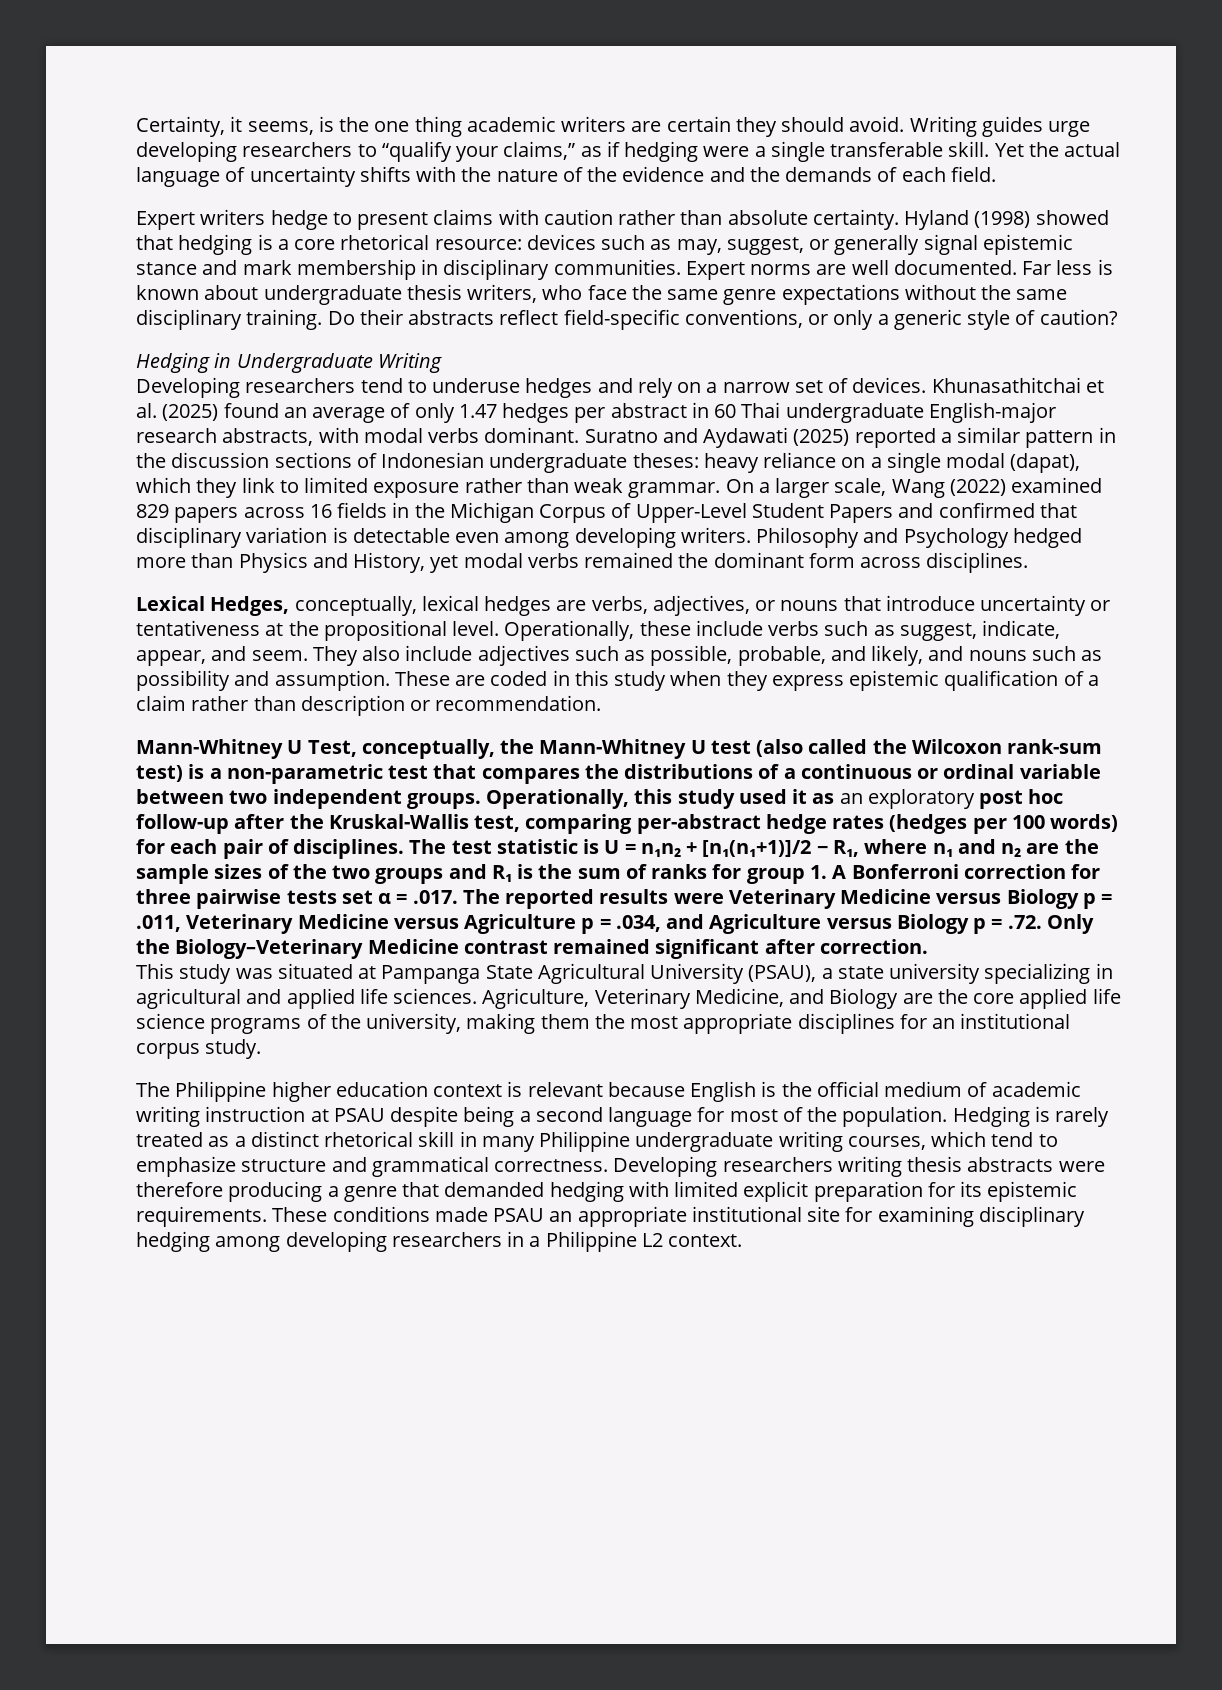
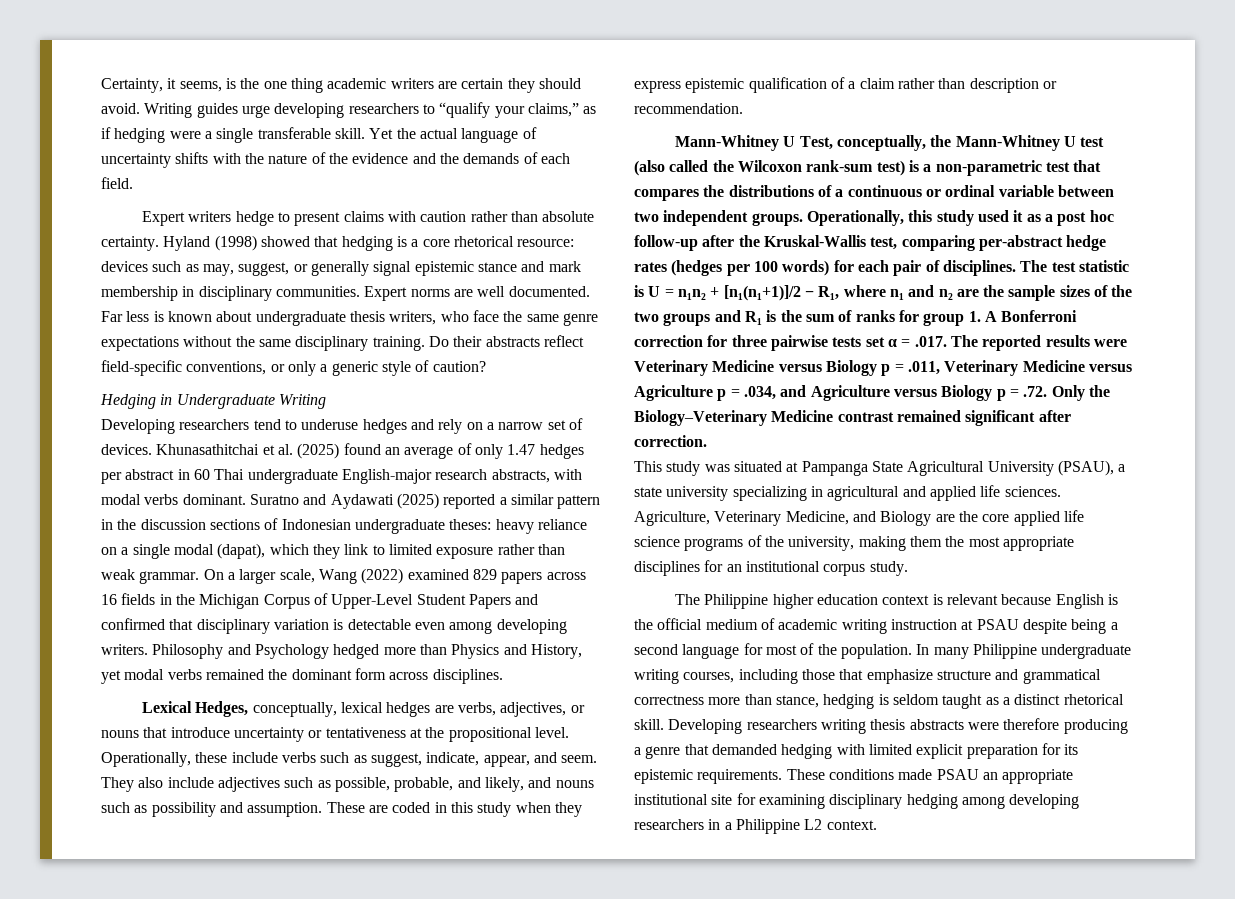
[839,789,975,809] an exploratory -> [1044,214,1053,222] a
[952,1106,1110,1127] [136,1131,477,1147] Hedging is rarely treated as a distinct rhetorical skill in -> [916,644,930,655] In
[931,1131,1058,1147] which tend to -> [738,669,864,684] including those that
[494,1159,609,1172] correctness. -> [634,694,1124,709] [634,719,664,730] correctness more than stance, hedging is seldom taught as a distinct rhetorical skill.

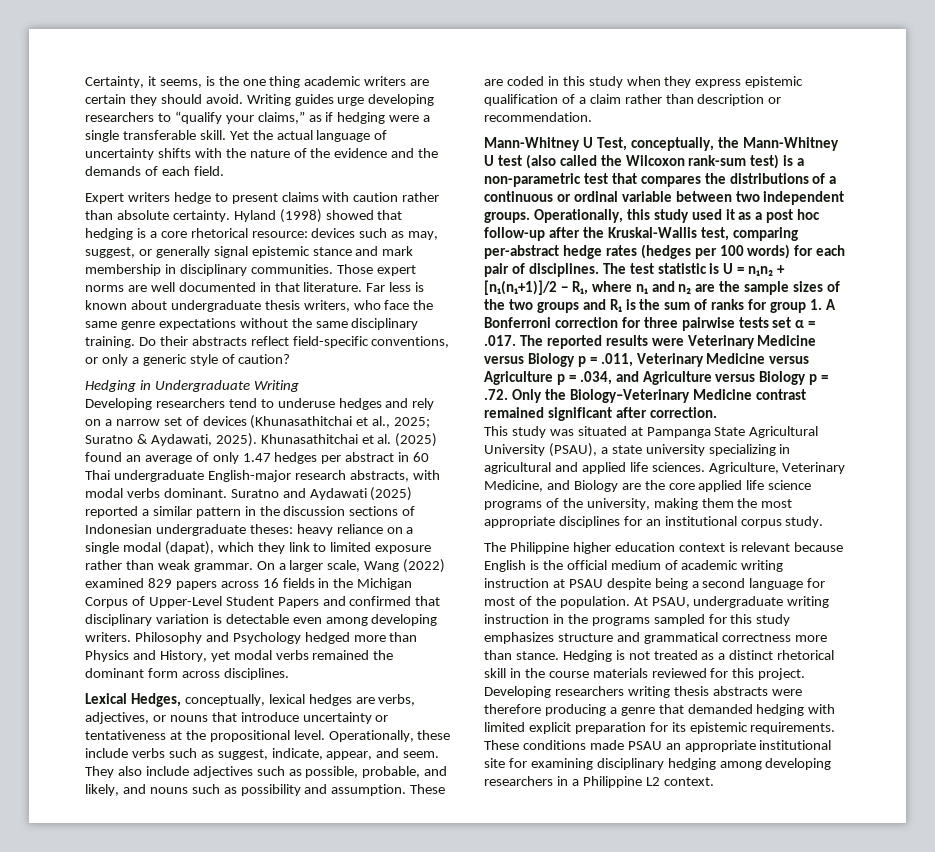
[364,286,408,301] Expert -> [336,264,416,276] Those expert
[508,286,590,297] documented. -> [178,282,363,292] documented in that literature.
[101,444,152,455] devices. -> [202,415,431,429] [85,433,257,447] devices (Khunasathitchai et al., 2025; Suratno & Aydawati, 2025).
[916,644,1132,659] [634,669,933,684] In many Philippine undergraduate writing courses, including those that emphasize -> [633,596,830,608] [484,614,791,626] [484,632,554,644] At PSAU, undergraduate writing instruction in the programs sampled for this study emphasizes
[775,694,1124,709] [634,719,664,730] stance, hedging is seldom taught as a distinct rhetorical skill. -> [515,650,835,662] [484,668,806,680] stance. Hedging is not treated as a distinct rhetorical skill in the course materials reviewed for this project.

